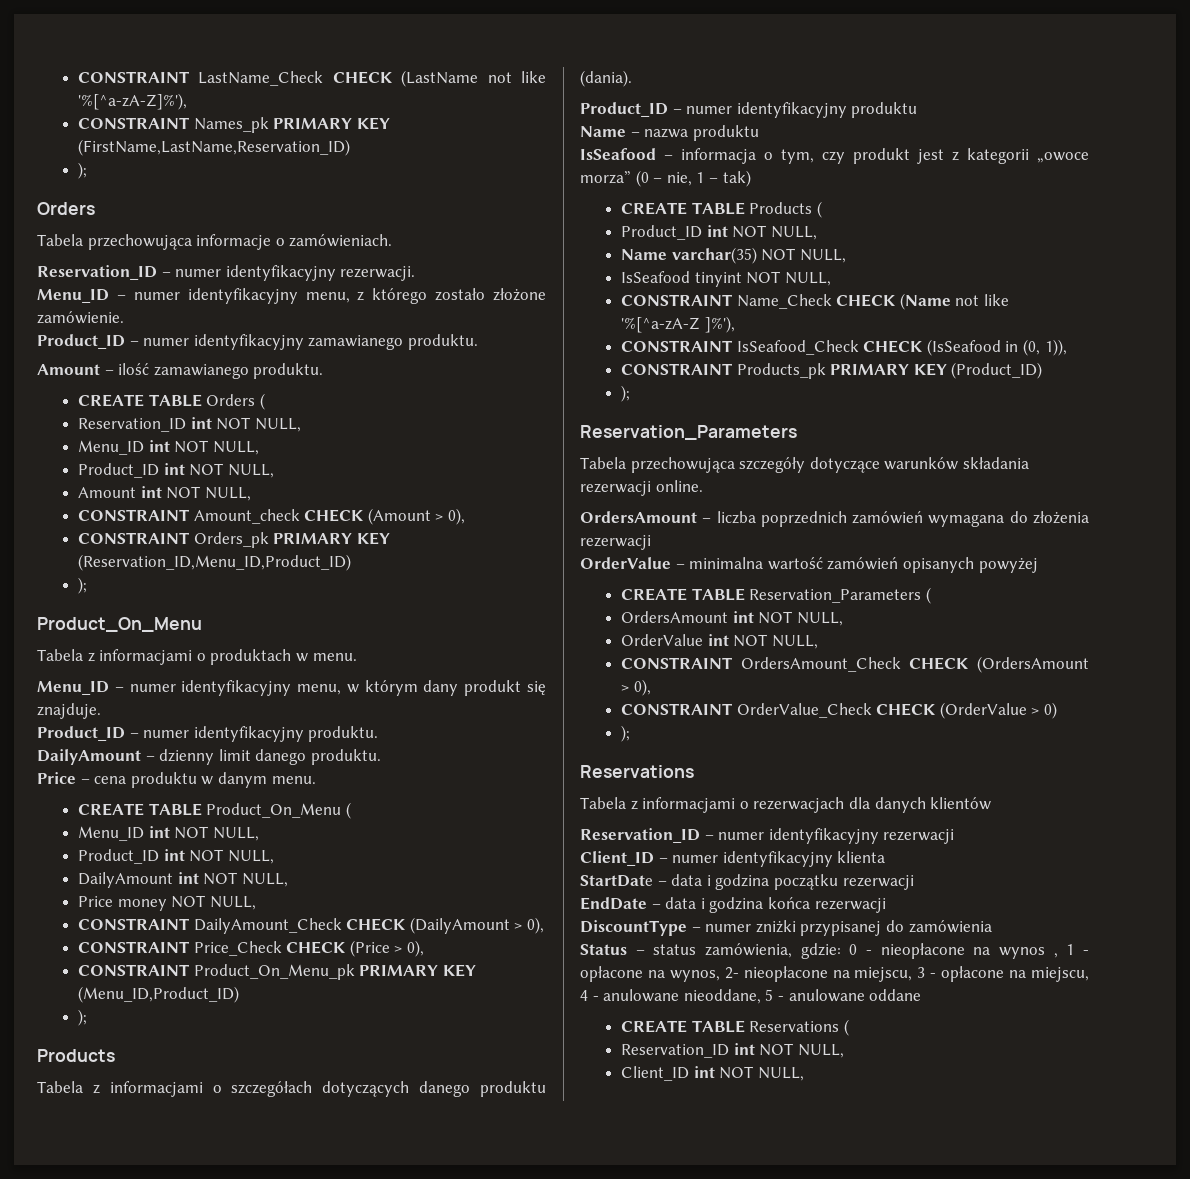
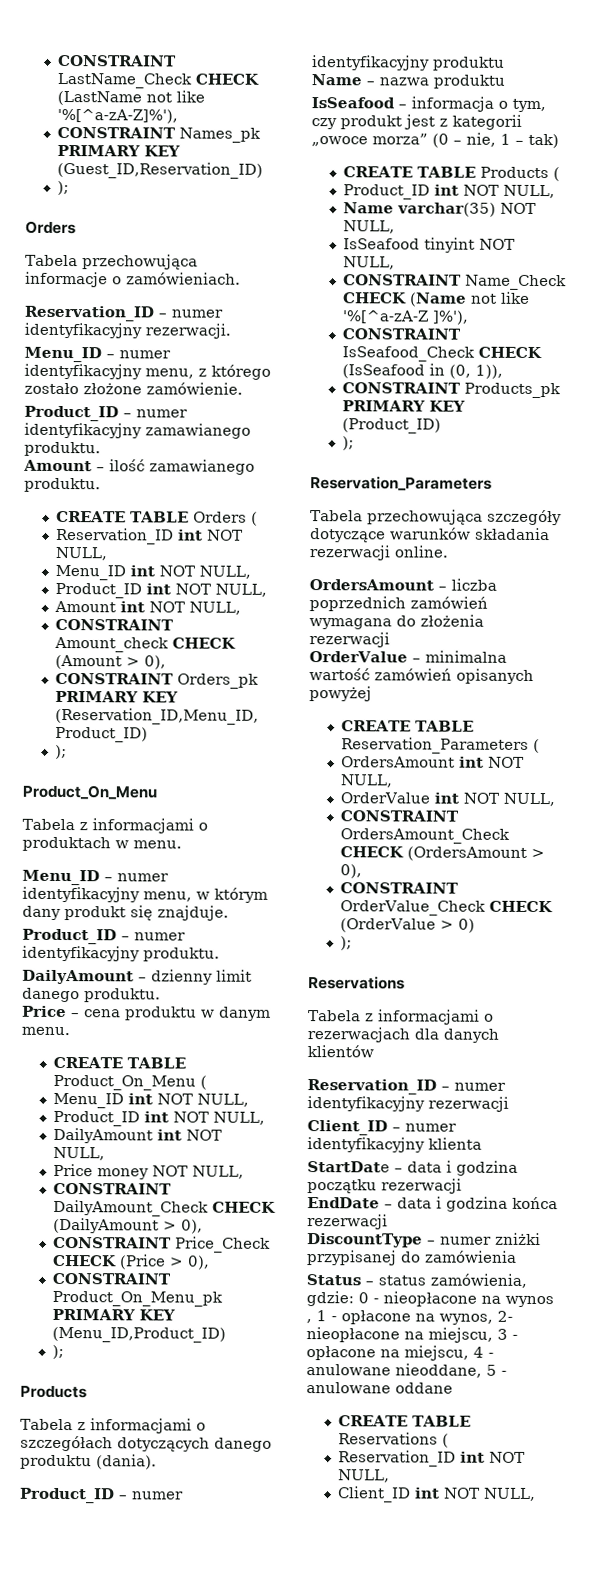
[78,139,351,156] (FirstName,LastName,Reservation_ID) -> [57,161,264,179] (Guest_ID,Reservation_ID)

